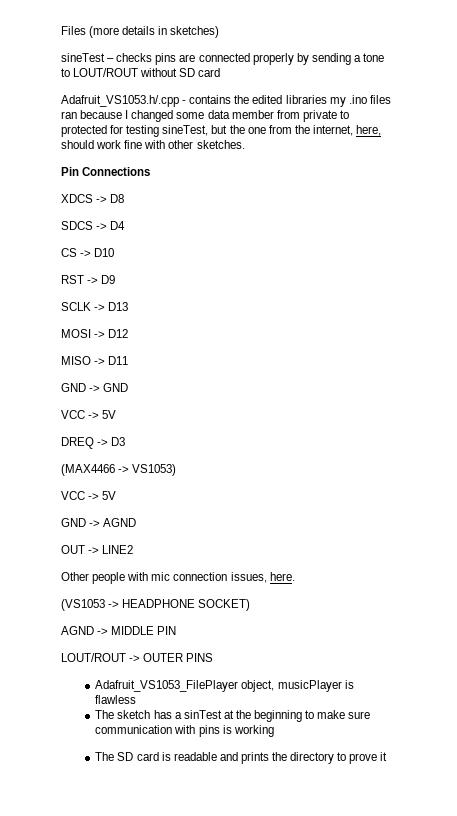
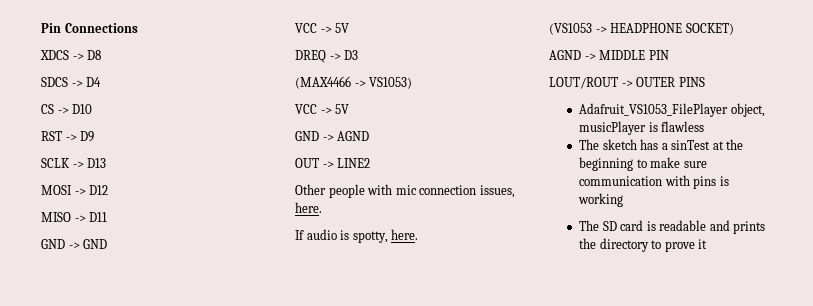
[61,26,220,38] [61,53,385,65] [61,68,221,77] [61,95,391,107] [61,110,349,122] [61,125,382,137] [61,140,245,149] Files (more details in sketches) // sineTest – checks pins are connected properly by sending a tone to LOUT/ROUT without SD card // Adafruit_VS1053.h/.cpp - contains the edited libraries my .ino files ran because I changed some data member from private to protected for testing sineTest, but the one from the internet, here, should work fine with other sketches. // -> (41, 28) none
(295, 576) none -> [295,229,419,243] // If audio is spotty, here.

